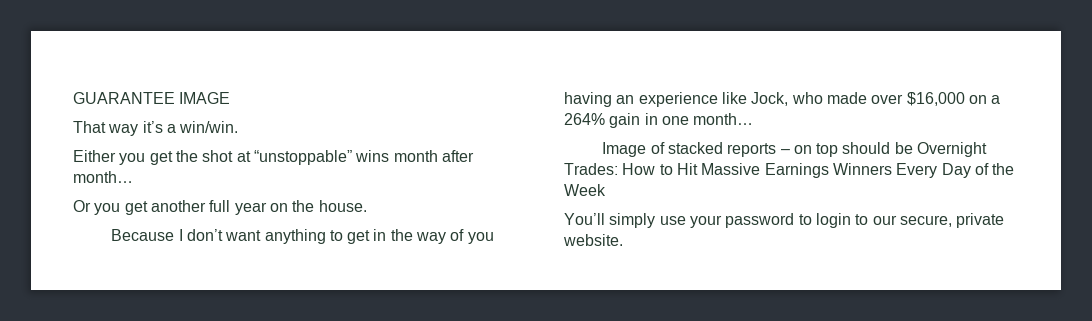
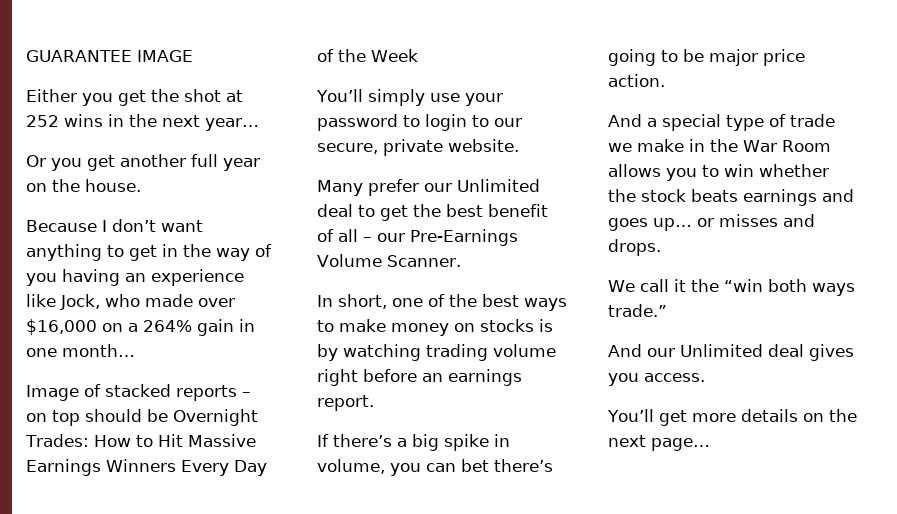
[73,121,239,136] // That way it’s a win/win. -> (193, 56) none
[253,150,474,165] [73,171,133,183] “unstoppable” wins month after month… -> [26,114,259,131] 252 wins in the next year…
(623, 240) none -> [317,179,540,196] [317,204,548,221] [317,229,518,246] [317,254,461,267] [317,294,567,311] [317,319,553,336] [317,344,556,361] [317,369,522,386] [317,395,374,411] [317,434,510,451] [317,459,553,476] [608,49,805,66] [608,74,665,87] [608,114,835,131] [608,139,831,152] [608,164,829,181] [608,189,854,206] [608,214,815,231] [608,239,661,256] [608,279,855,296] [608,304,667,317] [608,344,854,361] [608,373,705,386] [607,409,857,426] [608,435,710,451] // Many prefer our Unlimited deal to get the best benefit of all – our Pre-Earnings Volume Scanner. // In short, one of the best ways to make money on stocks is by watching trading volume right before an earnings report. // If there’s a big spike in volume, you can bet there’s going to be major price action. // And a special type of trade we make in the War Room allows you to win whether the stock beats earnings and goes up… or misses and drops. // We call it the “win both ways trade.” // And our Unlimited deal gives you access. // You’ll get more details on the next page…

